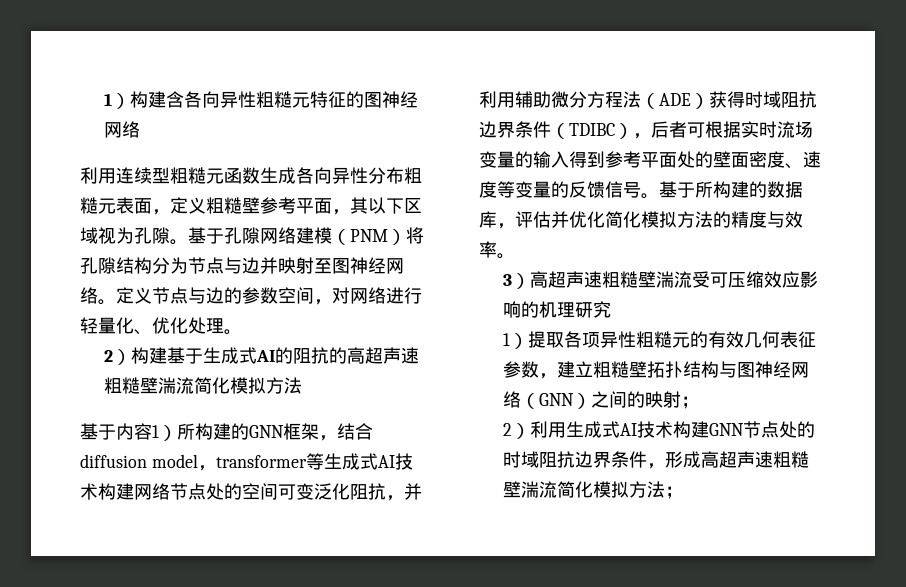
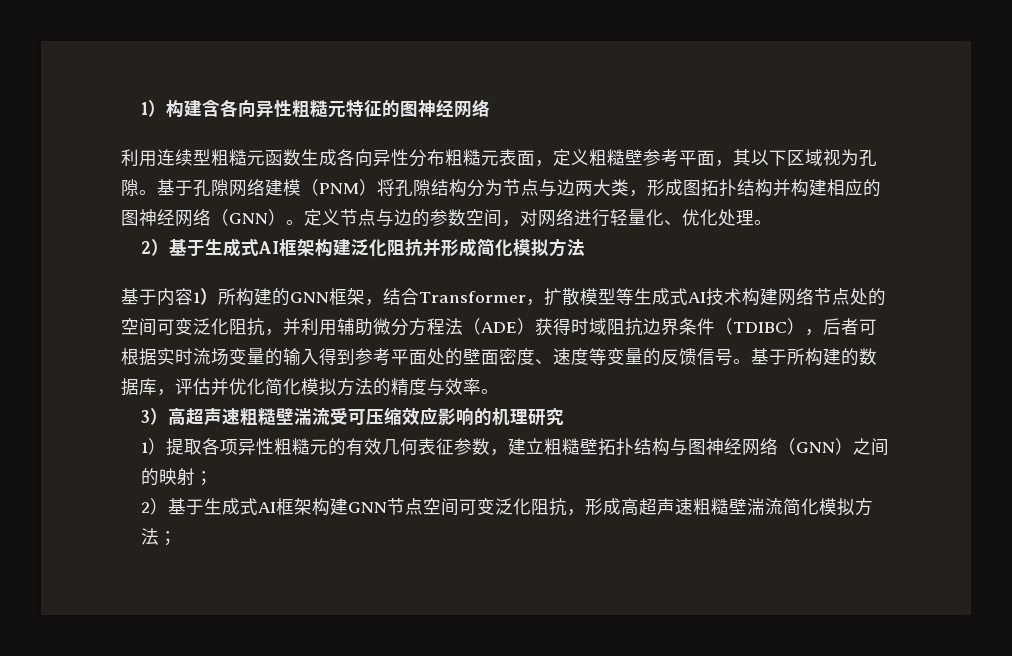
[260,257,404,274] [80,287,98,304] 并映射至图神经网络 -> [575,179,881,197] [121,209,286,227] 两大类，形成图拓扑结构并构建相应的图神经网络（GNN）
[130,347,419,364] [103,377,194,394] 构建基于生成式AI的阻抗的高超声速粗糙壁湍流 -> [168,238,477,257] 基于生成式AI框架构建泛化阻抗并形成
[80,454,307,471] diffusion model，transformer -> [419,288,616,306] Transformer，扩散模型
[529,421,673,438] 利用生成式AI技术 -> [167,498,312,515] 基于生成式AI框架
[778,421,815,438] [502,451,647,468] 处的时域阻抗边界条件 -> [422,498,567,516] 空间可变泛化阻抗

